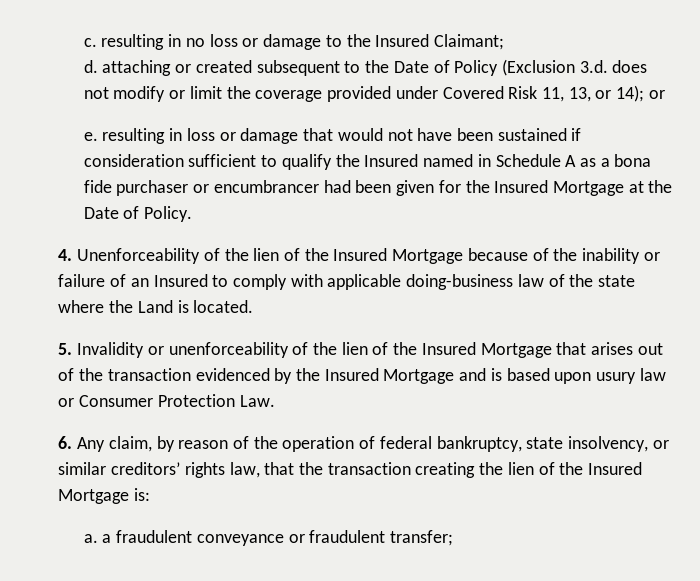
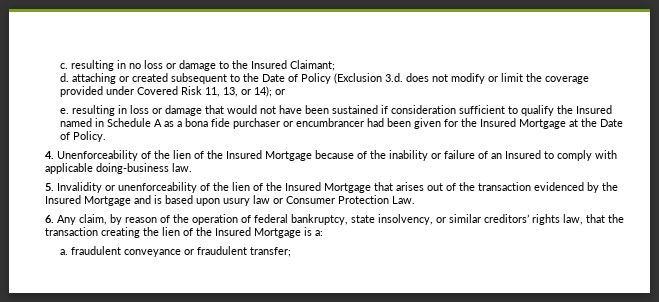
[517,274,636,287] [58,300,254,313] law of the state where the Land is located. -> [171,163,192,172] law.
[134,488,151,501] is: -> [303,227,323,236] is a:
[102,534,112,543] a -> (68, 252) none

